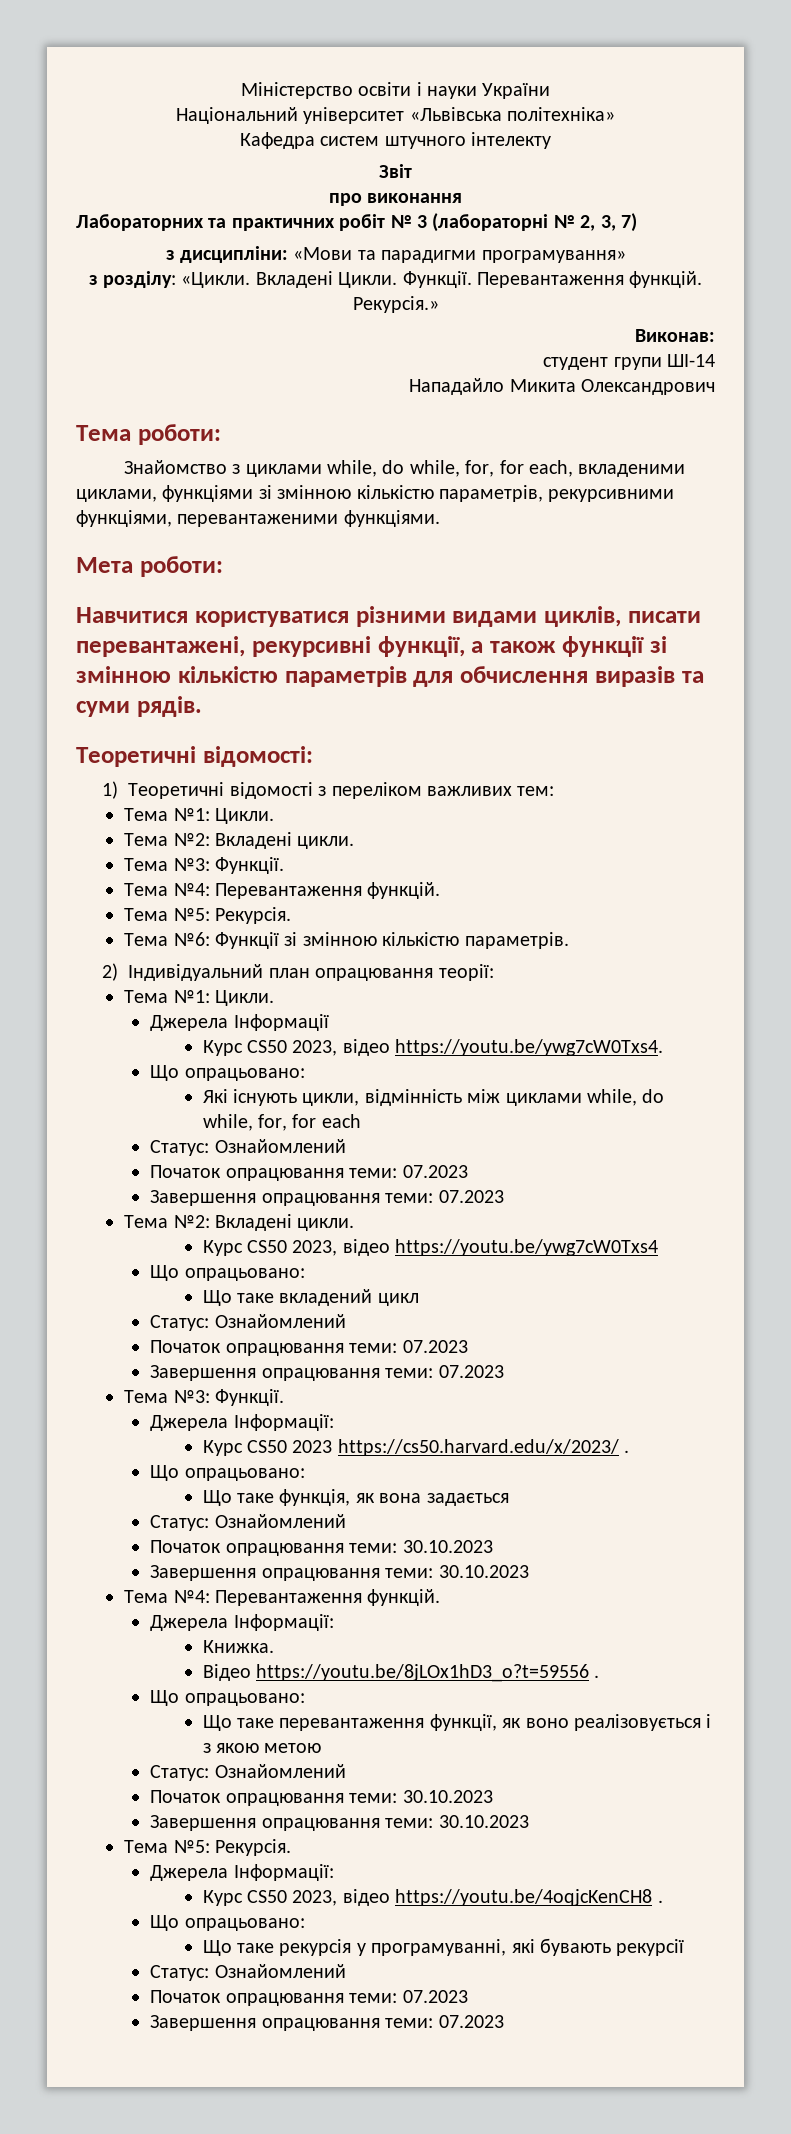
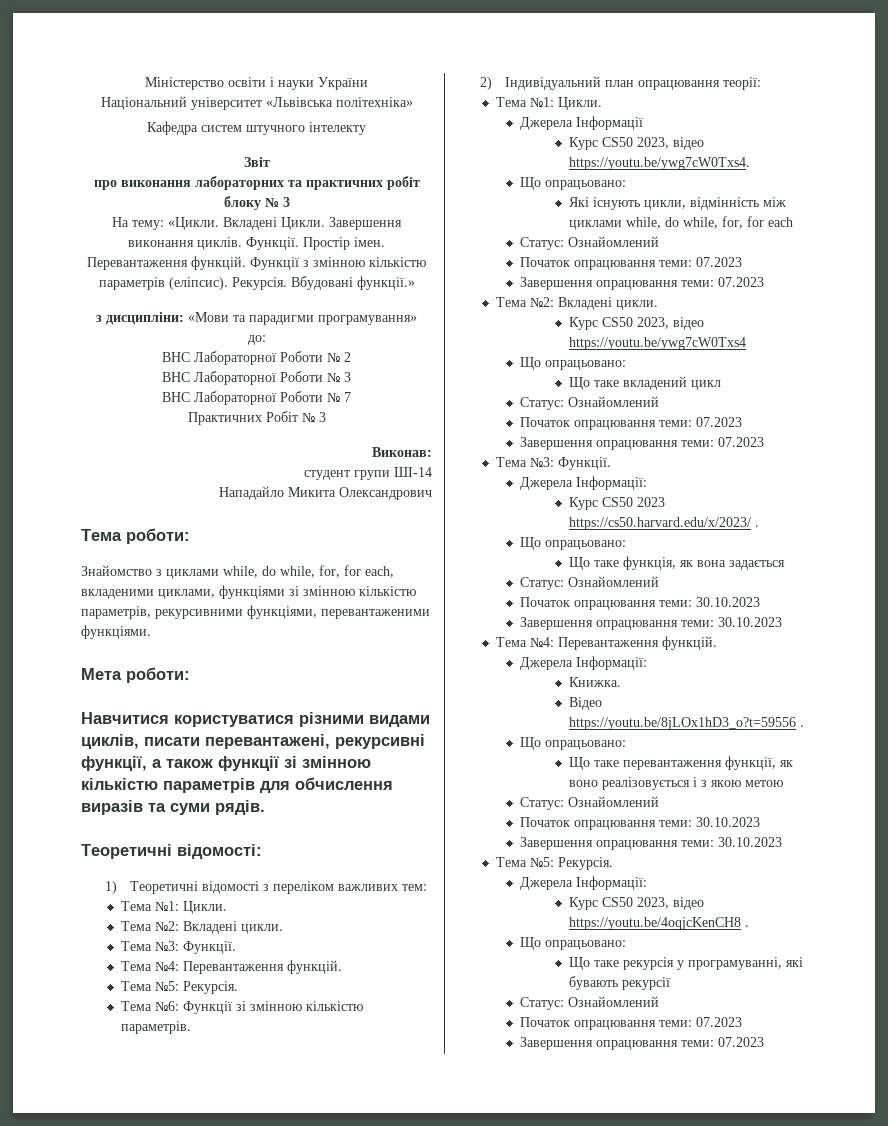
[76,214,204,231] // Лабораторних -> [194,176,284,190] лабораторних
[390,213,637,232] № 3 (лабораторні № 2, 3, 7) -> [223,196,290,210] [112,217,402,230] [128,237,385,250] [87,256,426,270] [98,276,415,290] блоку № 3 // На тему: «Цикли. Вкладені Цикли. Завершення виконання циклів. Функції. Простір імен. Перевантаження функцій. Функції з змінною кількістю параметрів (еліпсис). Рекурсія. Вбудовані функції.»
[88,271,703,288] [352,296,439,313] з розділу: «Цикли. Вкладені Цикли. Функції. Перевантаження функцій. Рекурсія.» -> [247,335,266,345] [162,351,351,365] [162,371,351,385] [162,391,351,405] [187,411,326,425] до: // ВНС Лабораторної Роботи № 2 // ВНС Лабораторної Роботи № 3 // ВНС Лабораторної Роботи № 7 // Практичних Робіт № 3

